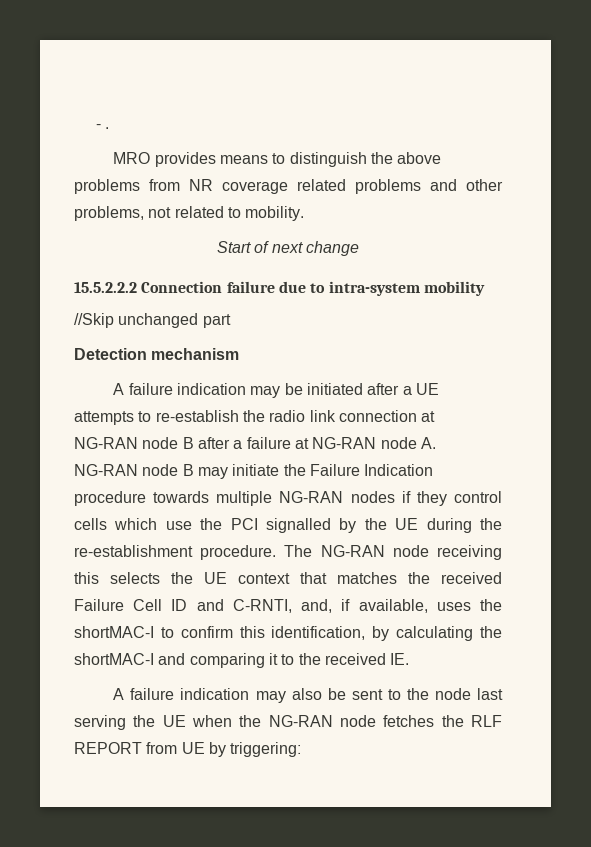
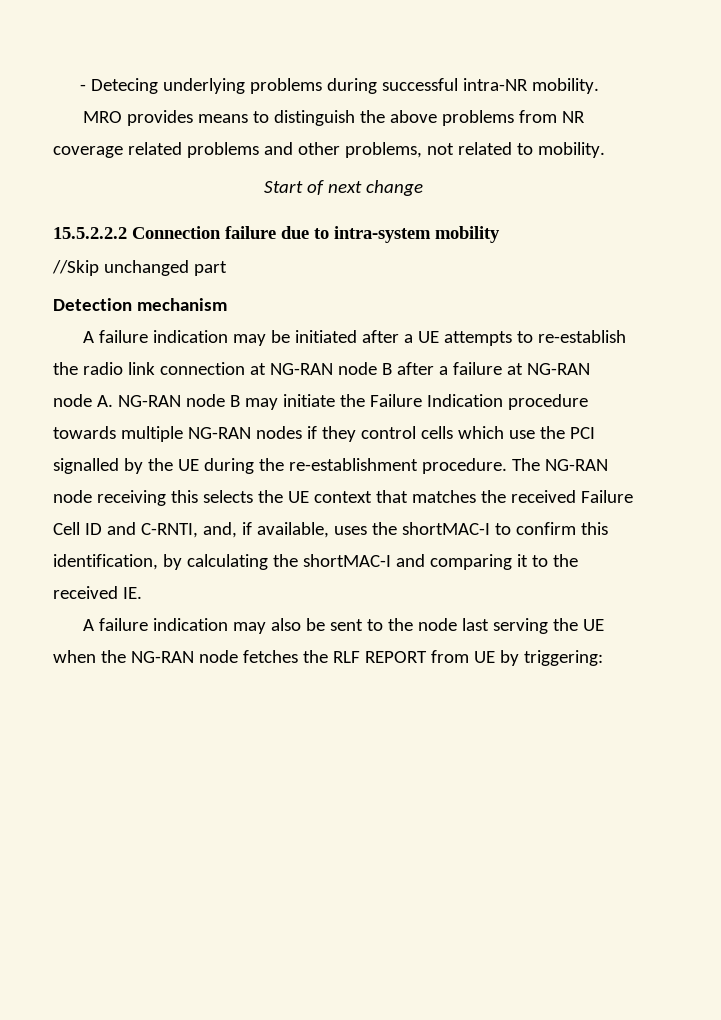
[105,127,110,129] . -> [90,78,599,94] Detecing underlying problems during successful intra-NR mobility.

